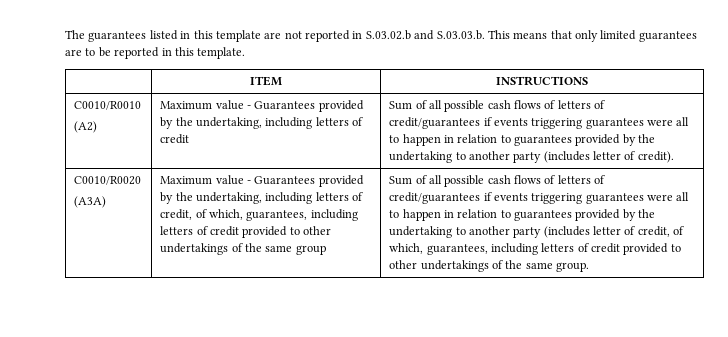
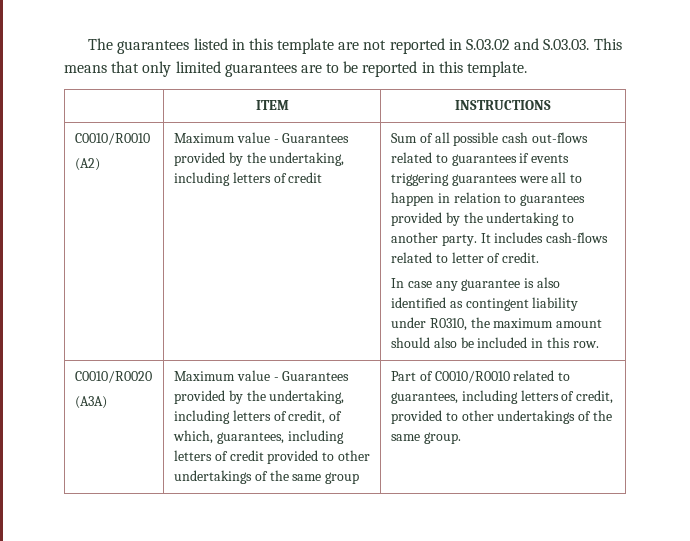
[365,30,485,40] S.03.02.b and S.03.03.b. -> [466,38,590,50] S.03.02 and S.03.03.
[514,100,606,109] [389,117,481,129] flows of letters of credit/guarantees -> [531,132,588,143] [390,152,517,166] out-flows related to guarantees
[513,151,674,163] party (includes letter of credit). -> [441,232,609,246] [390,252,540,263] [390,277,560,291] [390,297,579,311] [390,317,603,331] [390,337,599,348] party. It includes cash-flows related to letter of credit. // In case any guarantee is also identified as contingent liability under R0310, the maximum amount should also be included in this row.
[389,175,606,187] [389,192,690,204] [389,209,656,221] [389,226,685,238] [389,243,621,255] Sum of all possible cash flows of letters of credit/guarantees if events triggering guarantees were all to happen in relation to guarantees provided by the undertaking to another party (includes letter of credit, of which, guarantees, including letters of credit -> [390,370,571,383] [390,390,614,404] Part of C0010/R0010 related to guarantees, including letters of credit,

